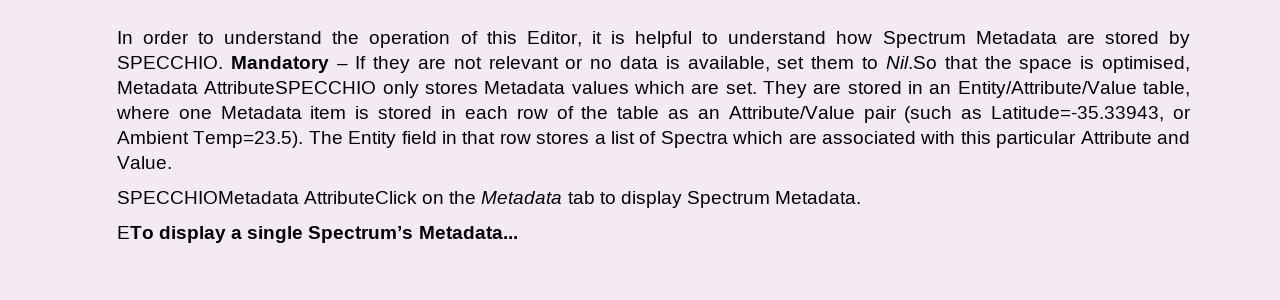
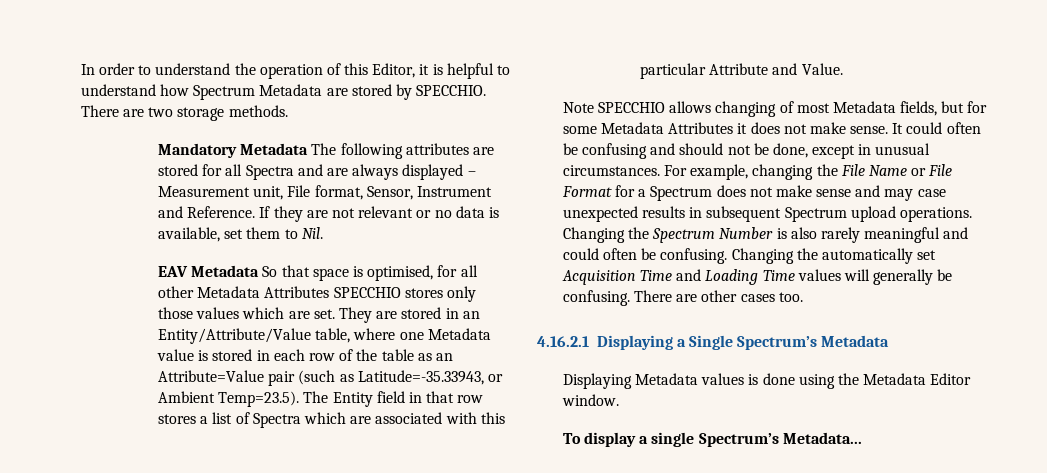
[230,56,348,73] Mandatory – -> [80,105,288,121] [158,143,494,159] [158,164,476,180] [158,185,492,200] [158,206,256,218] There are two storage methods. // Mandatory Metadata The following attributes are stored for all Spectra and are always displayed – Measurement unit, File format, Sensor, Instrument and Reference.
[885,56,1191,73] [116,81,566,98] Nil.So that the space is optimised, Metadata AttributeSPECCHIO only stores Metadata -> [301,227,323,239] [158,265,478,281] [158,286,476,302] [158,307,194,319] Nil. // EAV Metadata So that space is optimised, for all other Metadata Attributes SPECCHIO stores only those
[310,106,347,119] item -> [157,349,195,361] value
[728,106,855,119] Attribute/Value -> [158,370,265,382] Attribute=Value
[116,191,862,208] [116,226,154,239] SPECCHIOMetadata AttributeClick on the Metadata tab to display Spectrum Metadata. // ETo -> [562,101,988,117] [562,122,981,134] [562,143,931,159] [562,164,953,180] [561,185,946,201] [562,206,972,222] [562,227,969,243] [562,248,937,264] [561,269,953,285] [562,290,803,306] [537,335,890,350] [562,373,972,389] [561,394,619,406] [562,433,581,444] Note SPECCHIO allows changing of most Metadata fields, but for some Metadata Attributes it does not make sense. It could often be confusing and should not be done, except in unusual circumstances. For example, changing the File Name or File Format for a Spectrum does not make sense and may case unexpected results in subsequent Spectrum upload operations. Changing the Spectrum Number is also rarely meaningful and could often be confusing. Changing the automatically set Acquisition Time and Loading Time values will generally be confusing. There are other cases too. // 4.16.2.1 Displaying a Single Spectrum’s Metadata // Displaying Metadata values is done using the Metadata Editor window. // To

